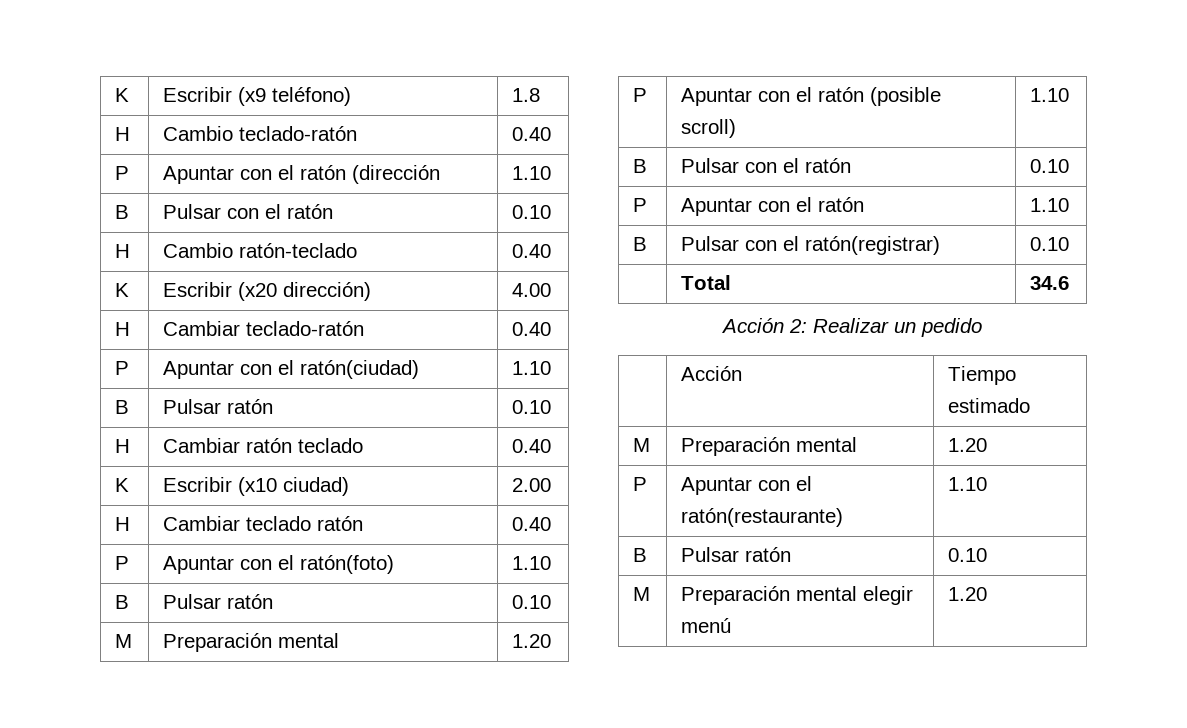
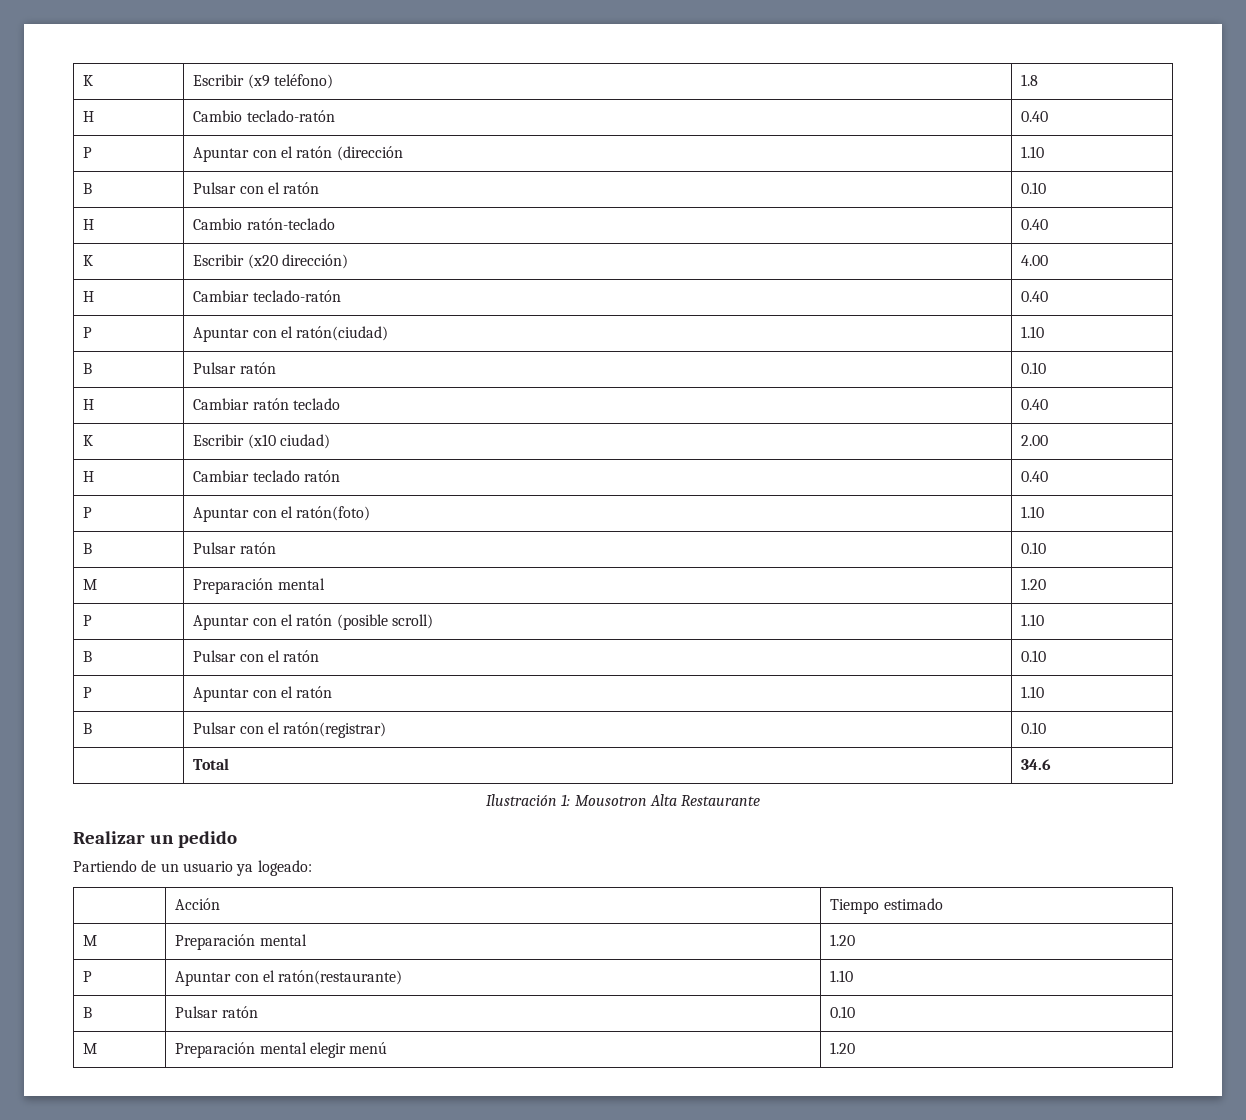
[721,318,982,337] Acción 2: Realizar un pedido -> [485,794,761,806] [73,831,237,848] [73,860,312,876] Ilustración 1: Mousotron Alta Restaurante // Realizar un pedido // Partiendo de un usuario ya logeado:

